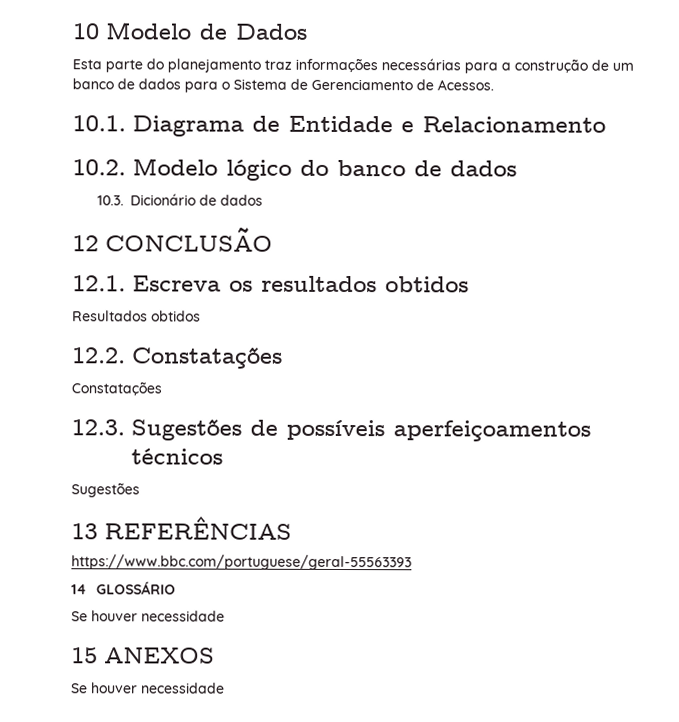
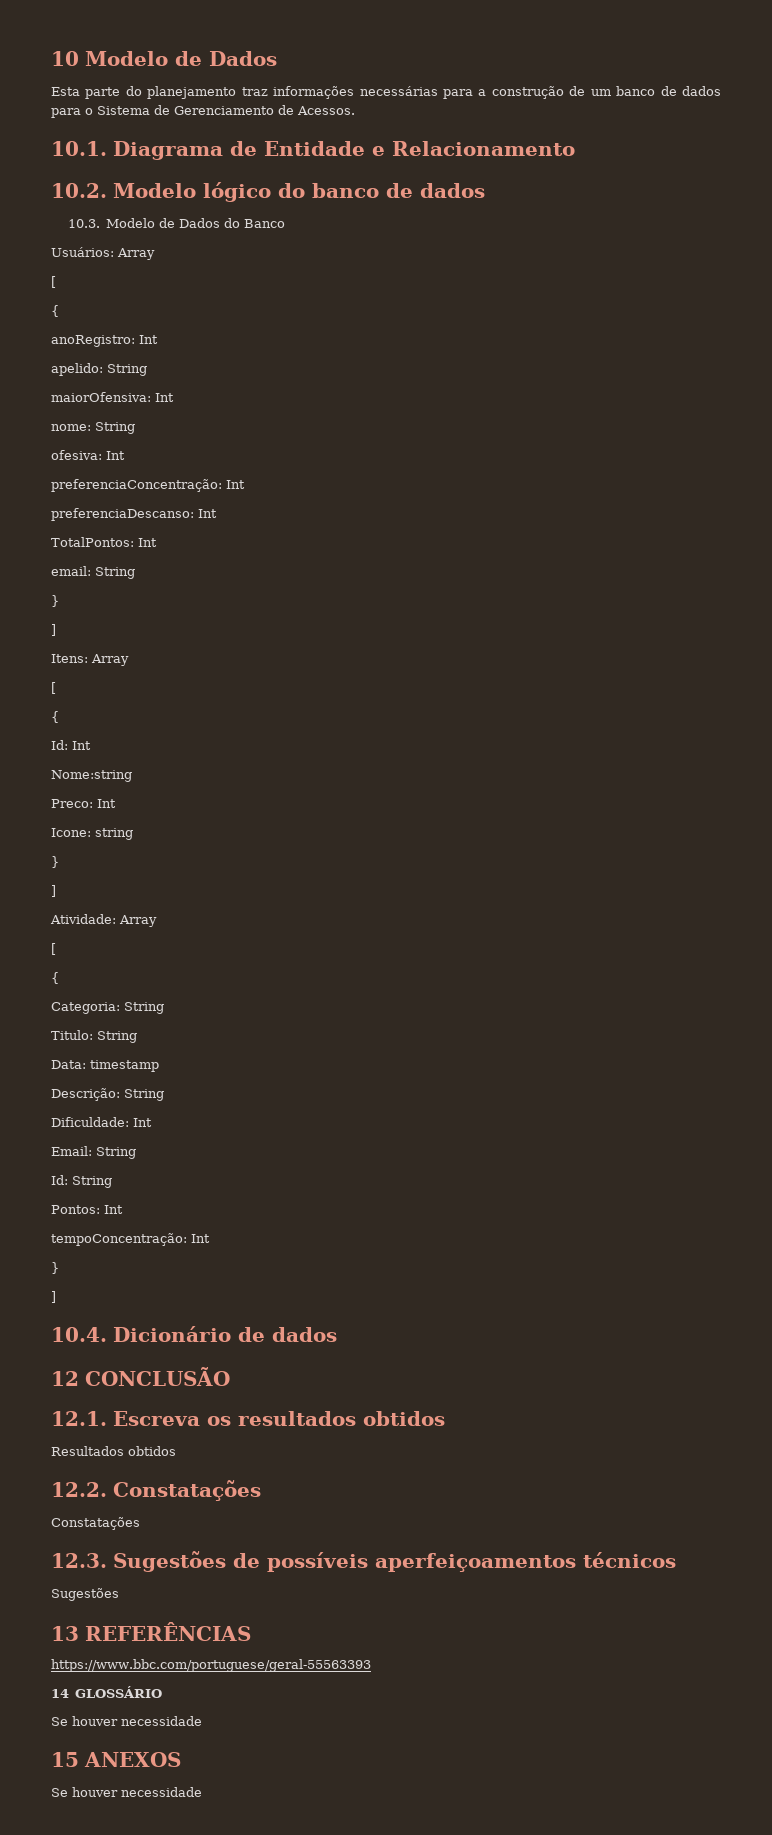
(124, 200) none -> [106,218,286,228] [51,247,155,260] [51,276,56,288] [51,305,59,317] [51,335,158,347] [51,363,147,376] [51,392,174,402] [51,422,135,434] [51,450,125,460] [51,479,245,492] [51,508,217,521] [51,537,157,547] [51,566,135,579] [51,595,59,607] [51,624,56,636] [51,654,129,666] [51,682,56,694] [51,711,59,723] [51,740,91,750] [51,770,132,782] [51,799,116,808] [51,828,133,840] [51,856,59,868] [51,885,56,897] [50,914,157,927] [51,943,56,955] [51,972,59,984] [51,1002,164,1014] [51,1030,137,1043] [51,1060,159,1072] [51,1088,164,1101] [51,1117,152,1127] [51,1146,136,1159] [51,1175,112,1188] [51,1205,123,1214] [51,1233,210,1246] [51,1262,59,1274] [51,1291,56,1303] [51,1327,107,1342] Modelo de Dados do Banco // Usuários: Array // [ // { // anoRegistro: Int // apelido: String // maiorOfensiva: Int // nome: String // ofesiva: Int // preferenciaConcentração: Int // preferenciaDescanso: Int // TotalPontos: Int // email: String // } // ] // Itens: Array // [ // { // Id: Int // Nome:string // Preco: Int // Icone: string // } // ] // Atividade: Array // [ // { // Categoria: String // Titulo: String // Data: timestamp // Descrição: String // Dificuldade: Int // Email: String // Id: String // Pontos: Int // tempoConcentração: Int // } // ] // 10.4.

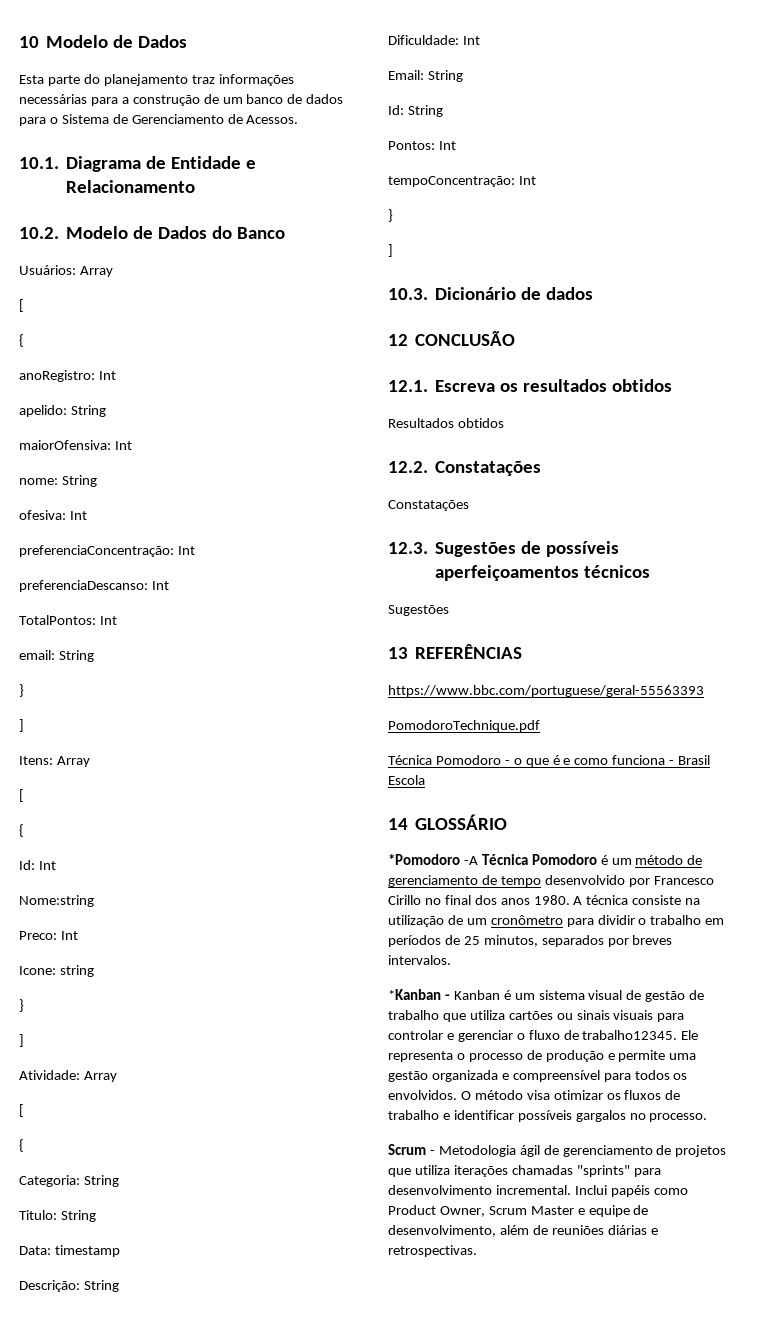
[203,182,486,202] [68,218,156,228] lógico do banco de dados // 10.3. Modelo -> (129, 232) none
[51,1327,107,1342] 10.4. -> [388,288,428,300] 10.3.
[51,1686,163,1698] [51,1716,202,1726] [51,1752,182,1767] [51,1787,202,1797] 14 GLOSSÁRIO // Se houver necessidade // 15 ANEXOS // Se houver necessidade -> [388,720,540,732] [388,755,711,767] [388,775,425,785] [388,814,508,830] [388,854,703,865] [388,875,714,887] [388,895,701,905] [388,915,725,927] [388,935,673,947] [388,955,451,965] [388,989,705,1002] [388,1010,685,1022] [388,1030,699,1042] [388,1050,697,1062] [388,1070,688,1082] [388,1090,681,1100] [388,1110,708,1122] [388,1144,727,1157] [388,1165,661,1177] [388,1185,688,1197] [388,1205,649,1217] [388,1225,658,1237] [388,1245,477,1257] PomodoroTechnique.pdf // Técnica Pomodoro - o que é e como funciona - Brasil Escola // 14 GLOSSÁRIO // *Pomodoro -A Técnica Pomodoro é um método de gerenciamento de tempo desenvolvido por Francesco Cirillo no final dos anos 1980. A técnica consiste na utilização de um cronômetro para dividir o trabalho em períodos de 25 minutos, separados por breves intervalos. // *Kanban - Kanban é um sistema visual de gestão de trabalho que utiliza cartões ou sinais visuais para controlar e gerenciar o fluxo de trabalho12345. Ele representa o processo de produção e permite uma gestão organizada e compreensível para todos os envolvidos. O método visa otimizar os fluxos de trabalho e identificar possíveis gargalos no processo. // Scrum - Metodologia ágil de gerenciamento de projetos que utiliza iterações chamadas "sprints" para desenvolvimento incremental. Inclui papéis como Product Owner, Scrum Master e equipe de desenvolvimento, além de reuniões diárias e retrospectivas.

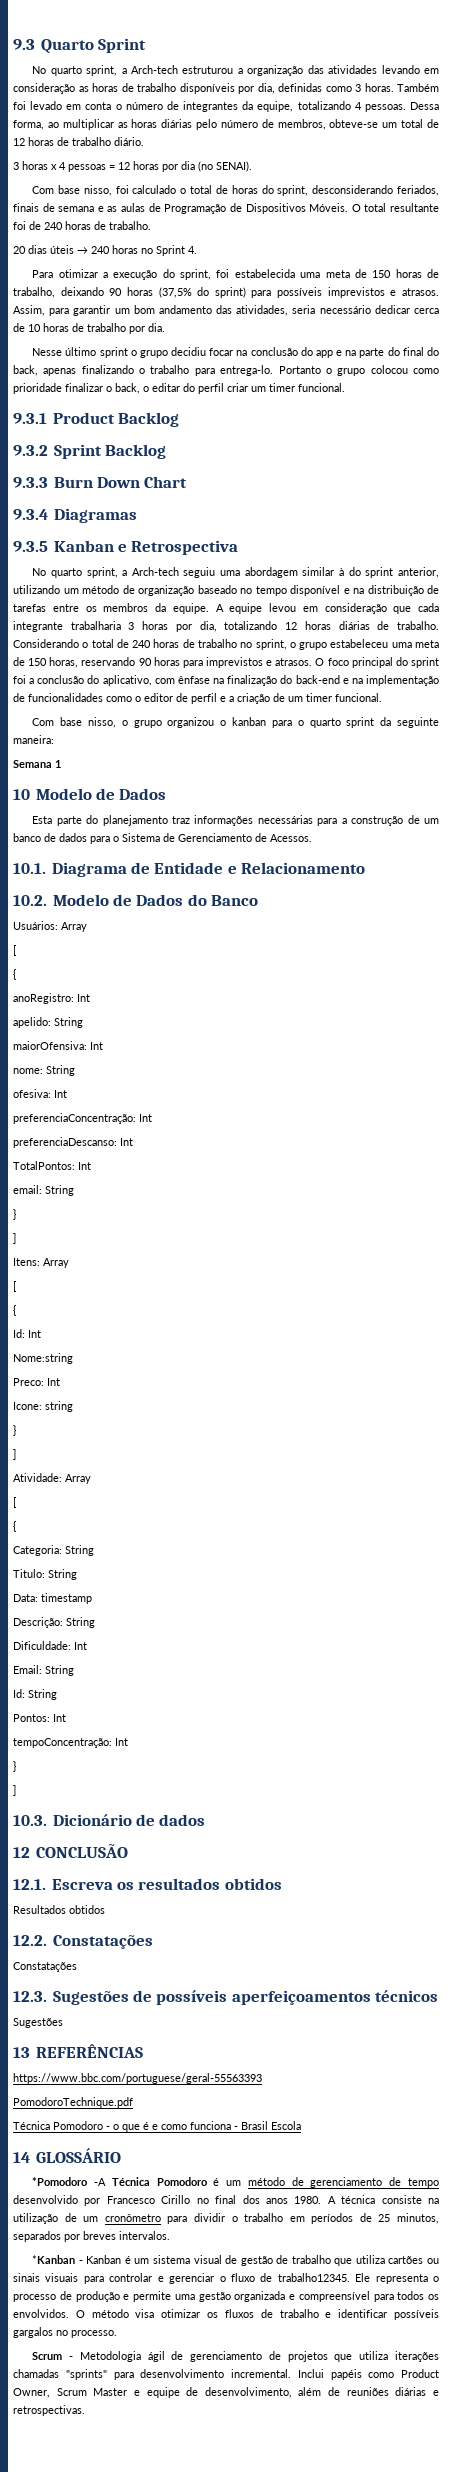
(19, 42) none -> [13,38,146,54] [32,65,439,76] [13,83,439,94] [13,101,439,112] [13,119,440,130] [13,137,144,146] [13,161,252,172] [32,185,440,196] [13,203,440,214] [13,221,151,230] [13,245,197,256] [32,269,439,280] [13,287,439,298] [13,305,440,316] [13,323,165,334] [32,347,440,358] [13,365,440,376] [13,383,345,394] [13,412,179,427] [13,444,166,459] [13,476,188,488] [13,508,137,523] [13,540,239,555] [32,567,439,578] [13,585,439,596] [13,603,439,614] [13,621,440,632] [13,639,439,650] [13,657,440,668] [13,675,439,686] [13,693,382,704] [32,717,440,728] [13,735,54,744] [13,760,61,768] 9.3 Quarto Sprint // No quarto sprint, a Arch-tech estruturou a organização das atividades levando em consideração as horas de trabalho disponíveis por dia, definidas como 3 horas. Também foi levado em conta o número de integrantes da equipe, totalizando 4 pessoas. Dessa forma, ao multiplicar as horas diárias pelo número de membros, obteve-se um total de 12 horas de trabalho diário. // 3 horas x 4 pessoas = 12 horas por dia (no SENAI). // Com base nisso, foi calculado o total de horas do sprint, desconsiderando feriados, finais de semana e as aulas de Programação de Dispositivos Móveis. O total resultante foi de 240 horas de trabalho. // 20 dias úteis → 240 horas no Sprint 4. // Para otimizar a execução do sprint, foi estabelecida uma meta de 150 horas de trabalho, deixando 90 horas (37,5% do sprint) para possíveis imprevistos e atrasos. Assim, para garantir um bom andamento das atividades, seria necessário dedicar cerca de 10 horas de trabalho por dia. // Nesse último sprint o grupo decidiu focar na conclusão do app e na parte do final do back, apenas finalizando o trabalho para entrega-lo. Portanto o grupo colocou como prioridade finalizar o back, o editar do perfil criar um timer funcional. // 9.3.1 Product Backlog // 9.3.2 Sprint Backlog // 9.3.3 Burn Down Chart // 9.3.4 Diagramas // 9.3.5 Kanban e Retrospectiva // No quarto sprint, a Arch-tech seguiu uma abordagem similar à do sprint anterior, utilizando um método de organização baseado no tempo disponível e na distribuição de tarefas entre os membros da equipe. A equipe levou em consideração que cada integrante trabalharia 3 horas por dia, totalizando 12 horas diárias de trabalho. Considerando o total de 240 horas de trabalho no sprint, o grupo estabeleceu uma meta de 150 horas, reservando 90 horas para imprevistos e atrasos. O foco principal do sprint foi a conclusão do aplicativo, com ênfase na finalização do back-end e na implementação de funcionalidades como o editor de perfil e a criação de um timer funcional. // Com base nisso, o grupo organizou o kanban para o quarto sprint da seguinte maneira: // Semana 1 //

